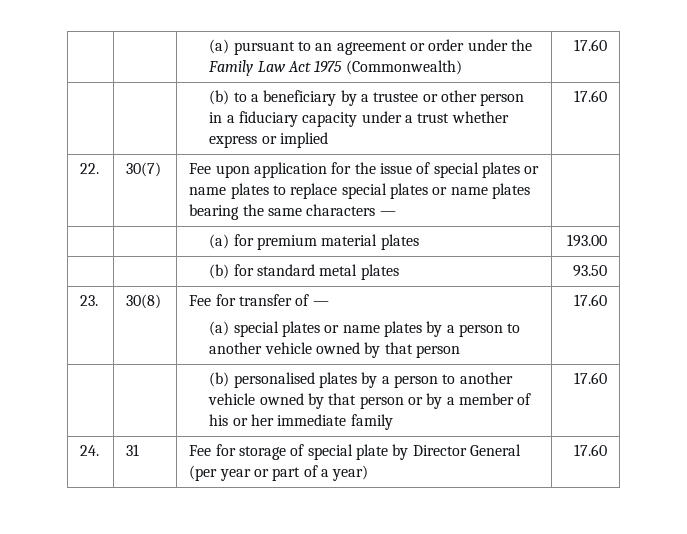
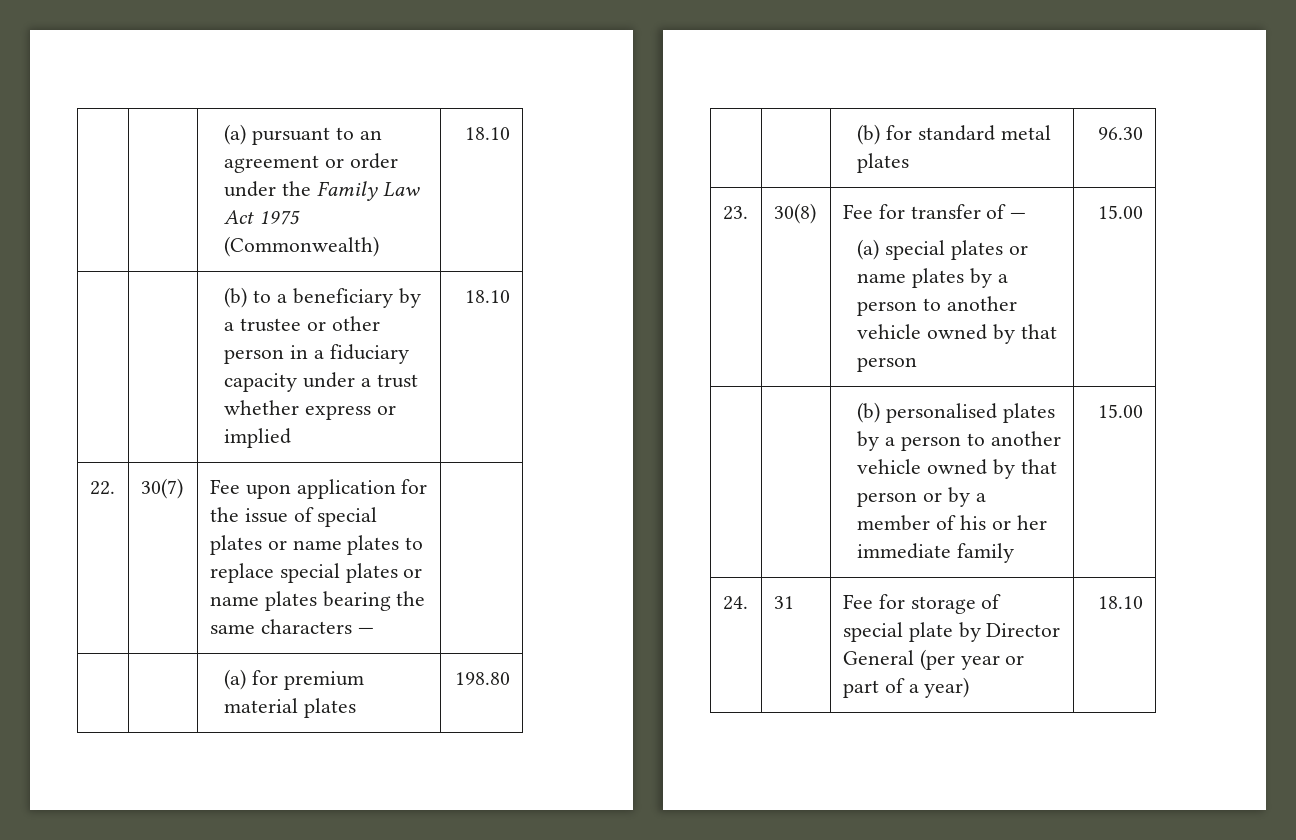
[573,39,607,51] 17.60 -> [465,127,511,140] 18.10
[573,90,607,102] 17.60 -> [465,290,511,303] 18.10
[566,234,607,247] 193.00 -> [455,672,511,685] 198.80
[572,265,607,277] 93.50 -> [1098,127,1144,140] 96.30
[573,294,607,306] 17.60 -> [1098,205,1144,219] 15.00
[573,372,607,384] 17.60 -> [1098,404,1144,418] 15.00
[573,444,607,456] 17.60 -> [1098,596,1144,609] 18.10

